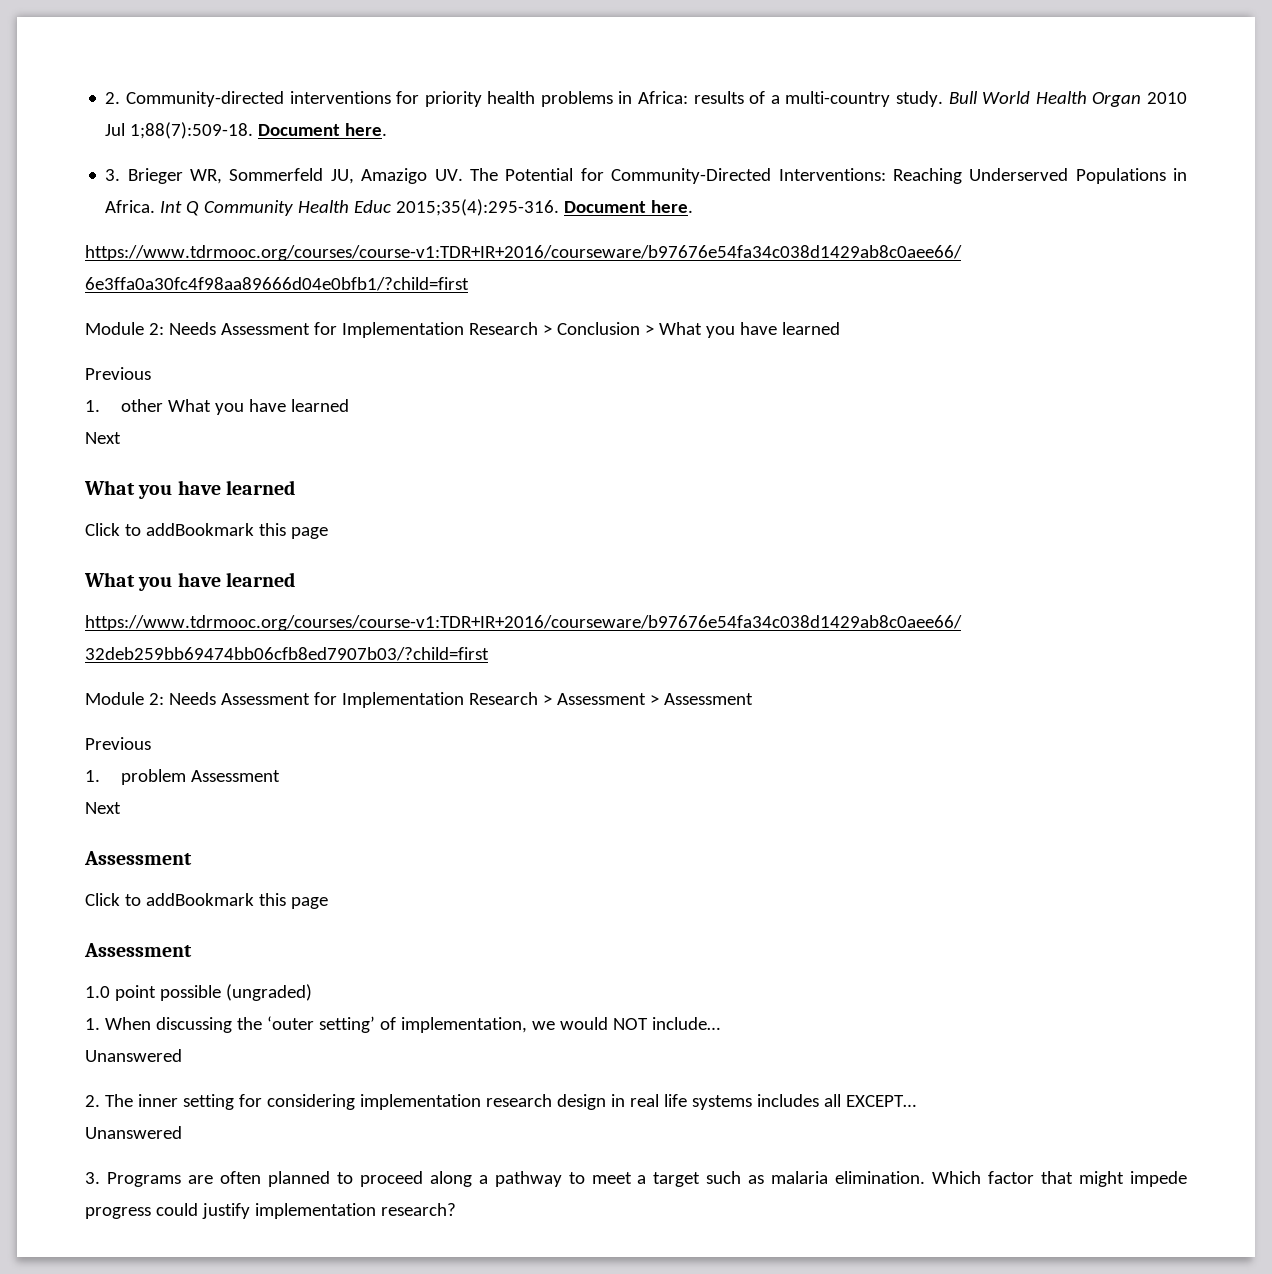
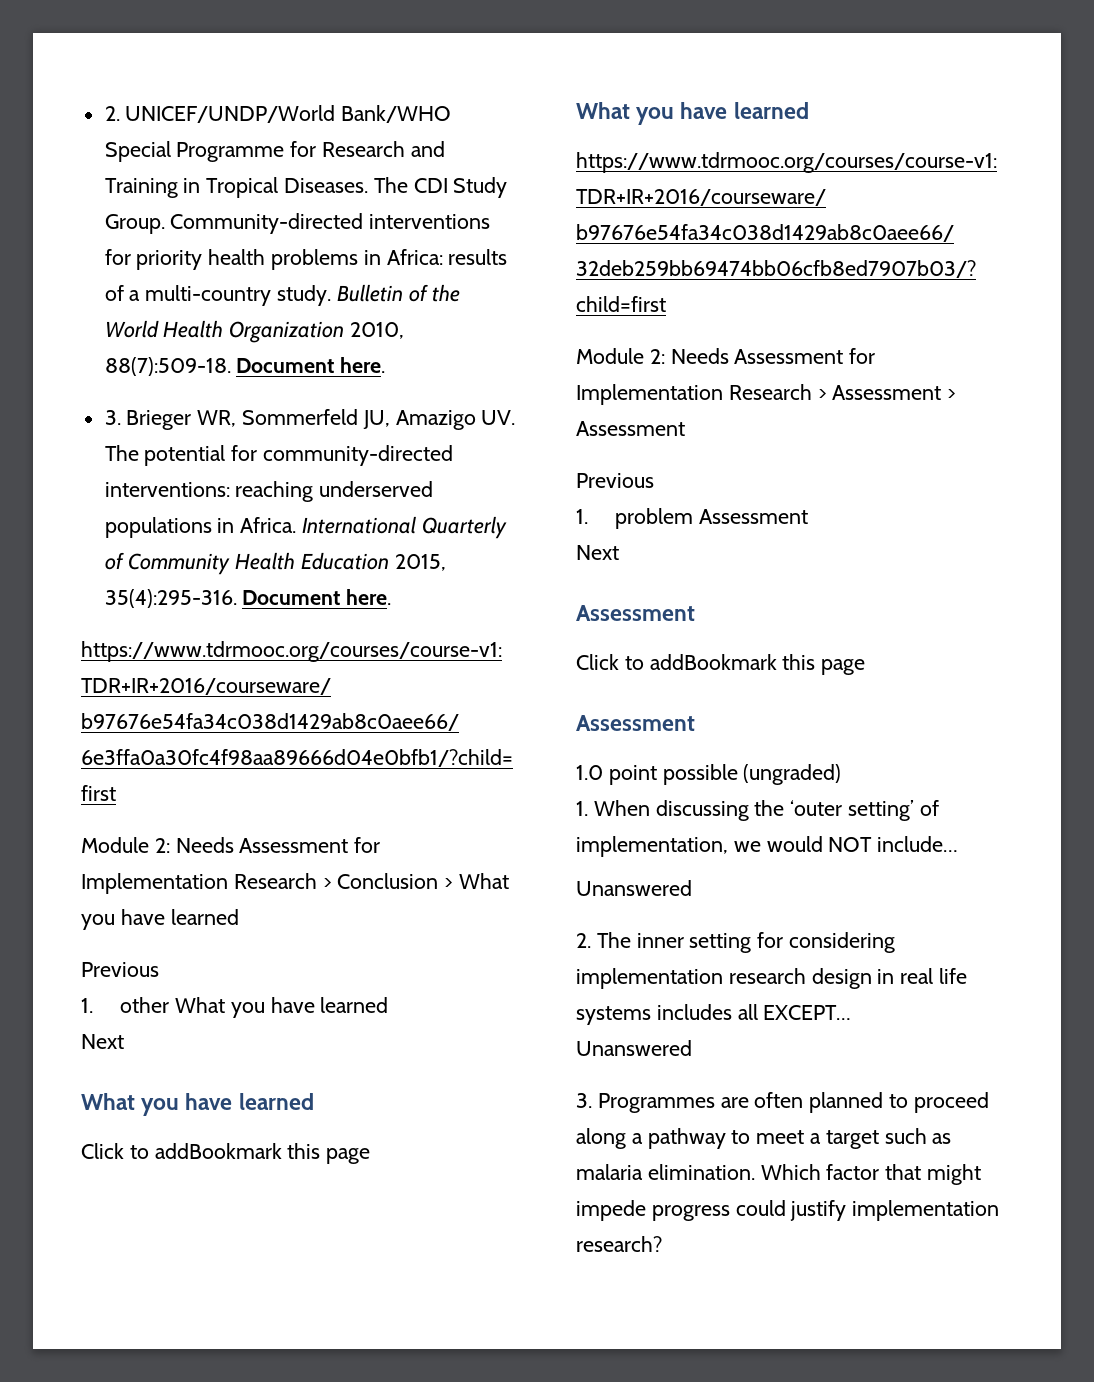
[105,92,121,104] 2. -> [104,105,452,123] [104,141,445,162] [104,177,508,198] [104,214,165,234] 2. UNICEF/UNDP/World Bank/WHO Special Programme for Research and Training in Tropical Diseases. The CDI Study Group.
[948,91,1188,107] [105,122,254,139] Bull World Health Organ 2010 Jul 1;88(7):509-18. -> [336,284,461,302] [104,320,405,343] [104,357,231,376] Bulletin of the World Health Organization 2010, 88(7):509-18.
[505,168,1188,184] [105,199,560,216] Potential for Community-Directed Interventions: Reaching Underserved Populations in Africa. Int Q Community Health Educ 2015;35(4):295-316. -> [144,445,454,466] [104,481,434,502] [104,516,507,539] [104,552,446,575] [104,589,237,608] potential for community-directed interventions: reaching underserved populations in Africa. International Quarterly of Community Health Education 2015, 35(4):295-316.
[106,1172,181,1187] Programs -> [597,1093,715,1113] Programmes

